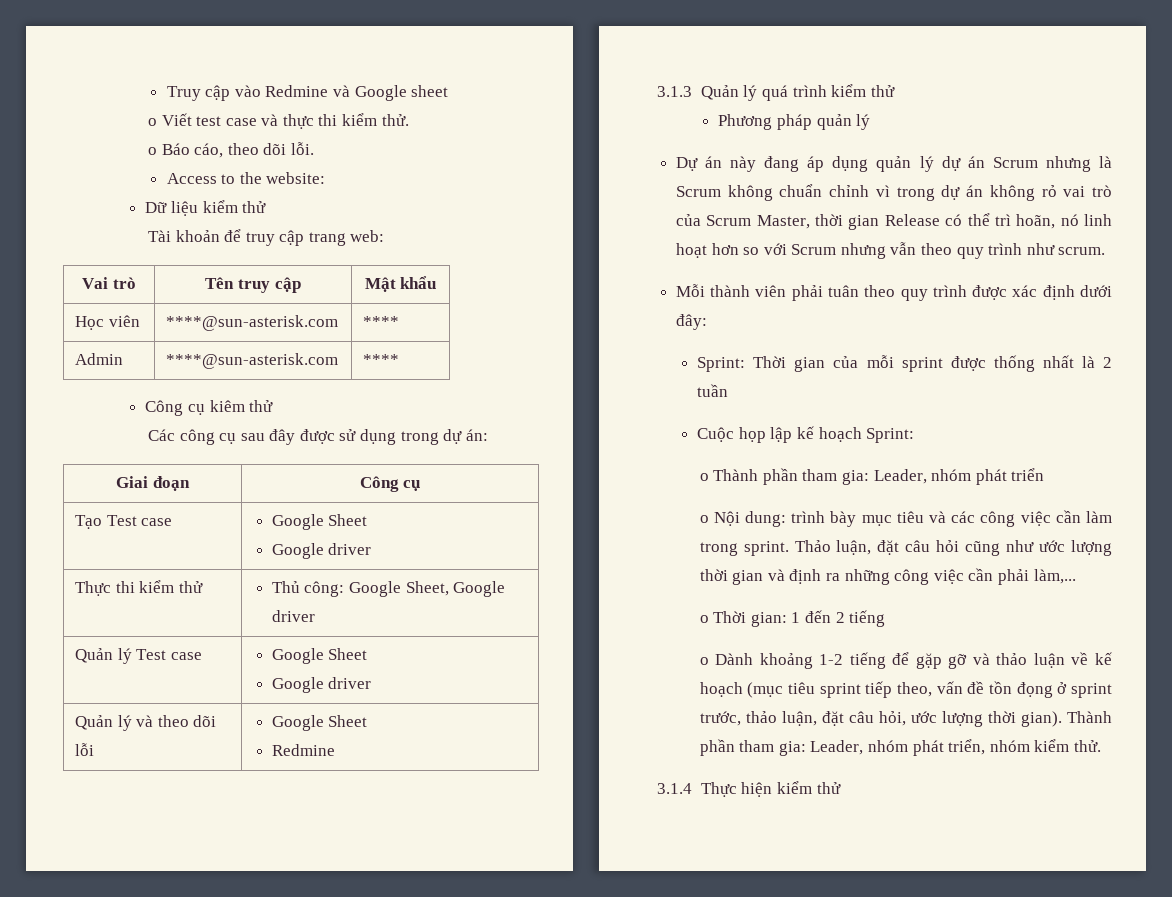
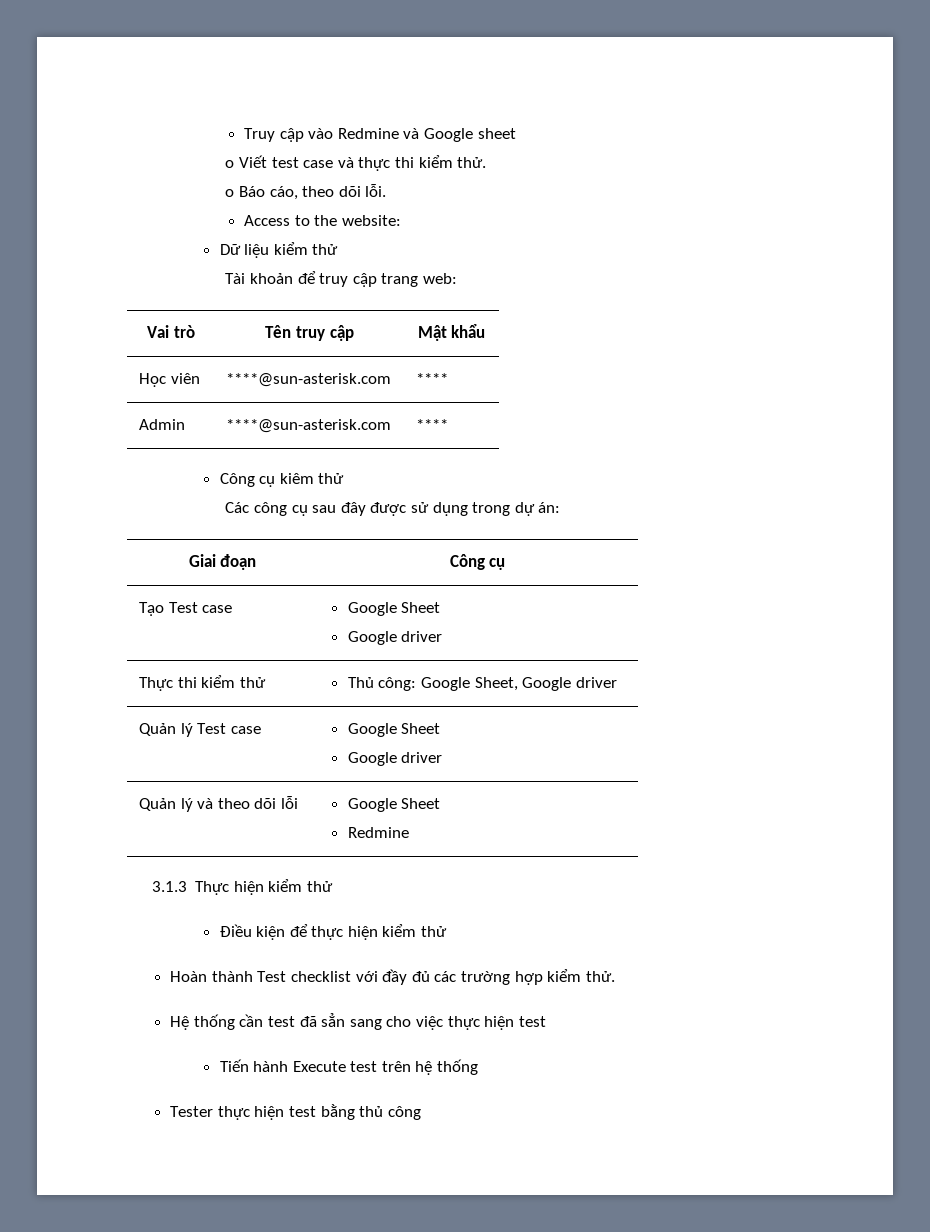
[700,84,895,101] [718,114,871,130] [675,156,1112,172] [675,184,1112,201] [675,213,1112,230] [675,242,1106,259] [675,284,1112,301] [675,314,707,330] [697,355,1112,372] [697,384,729,397] [697,426,915,443] [699,468,1045,485] [699,510,1112,527] [699,540,1112,556] [699,568,1076,585] [699,610,886,627] [699,652,1112,669] [699,681,1112,698] [699,711,1112,727] [699,739,1101,756] [657,781,841,797] Quản lý quá trình kiểm thử // Phương pháp quản lý // Dự án này đang áp dụng quản lý dự án Scrum nhưng là Scrum không chuẩn chỉnh vì trong dự án không rỏ vai trò của Scrum Master, thời gian Release có thể trì hoãn, nó linh hoạt hơn so với Scrum nhưng vẫn theo quy trình như scrum. // Mỗi thành viên phải tuân theo quy trình được xác định dưới đây: // Sprint: Thời gian của mỗi sprint được thống nhất là 2 tuần // Cuộc họp lập kế hoạch Sprint: // o Thành phần tham gia: Leader, nhóm phát triển // o Nội dung: trình bày mục tiêu và các công việc cần làm trong sprint. Thảo luận, đặt câu hỏi cũng như ước lượng thời gian và định ra những công việc cần phải làm,... // o Thời gian: 1 đến 2 tiếng // o Dành khoảng 1-2 tiếng để gặp gỡ và thảo luận về kế hoạch (mục tiêu sprint tiếp theo, vấn đề tồn đọng ở sprint trước, thảo luận, đặt câu hỏi, ước lượng thời gian). Thành phần tham gia: Leader, nhóm phát triển, nhóm kiểm thử. // 3.1.4 Thực hiện kiểm thử -> [195,879,333,895] [219,924,448,940] [170,969,615,985] [170,1013,546,1030] [219,1059,479,1075] [170,1104,421,1120] Thực hiện kiểm thử // Điều kiện để thực hiện kiểm thử // Hoàn thành Test checklist với đầy đủ các trường hợp kiểm thử. // Hệ thống cần test đã sẳn sang cho việc thực hiện test // Tiến hành Execute test trên hệ thống // Tester thực hiện test bằng thủ công

